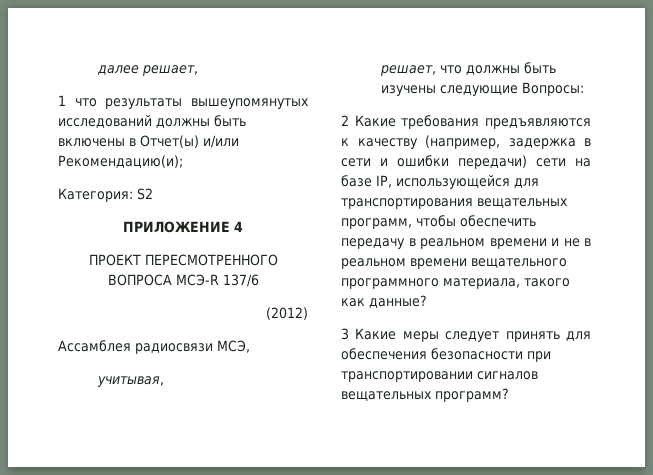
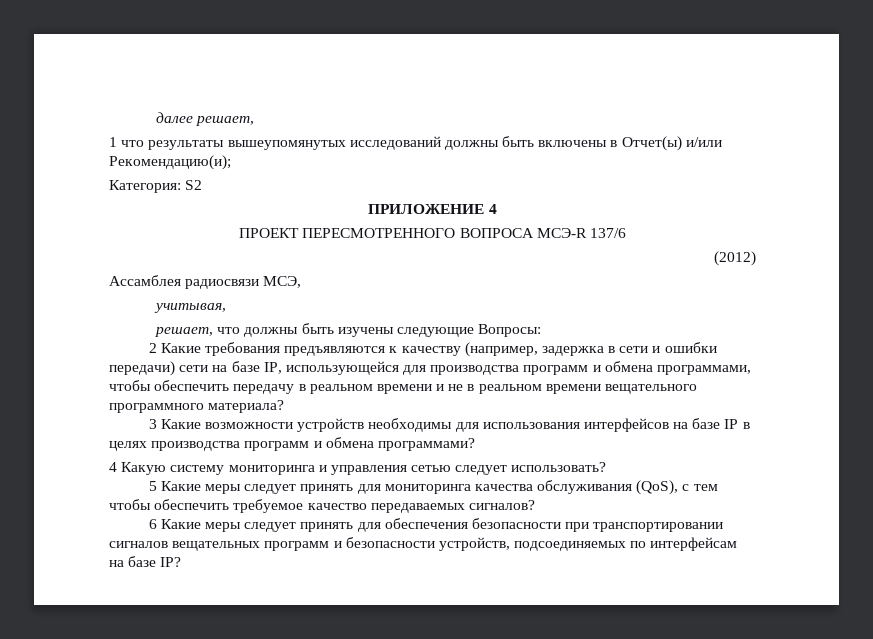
[341,198,568,209] [341,218,412,229] транспортирования вещательных программ, -> [430,361,752,375] производства программ и обмена программами,
[443,278,570,289] [341,295,427,308] [341,328,349,340] материала, такого как данные? // 3 -> [208,400,285,413] [148,418,750,432] [109,437,475,451] [109,462,607,475] [148,480,718,495] [109,499,535,513] [148,519,157,529] материала? // 3 Какие возможности устройств необходимы для использования интерфейсов на базе IP в целях производства программ и обмена программами? // 4 Какую систему мониторинга и управления сетью следует использовать? // 5 Какие меры следует принять для мониторинга качества обслуживания (QoS), с тем чтобы обеспечить требуемое качество передаваемых сигналов? // 6
[435,388,509,402] программ? -> [264,537,738,551] [109,556,182,567] программ и безопасности устройств, подсоединяемых по интерфейсам на базе IP?

